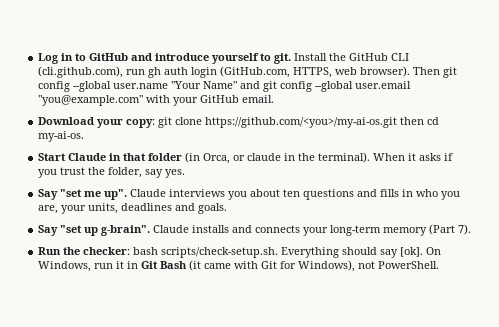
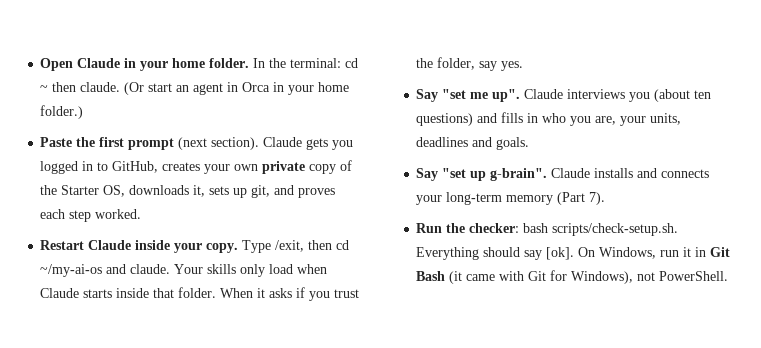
[38,53,410,64] [38,66,458,78] [38,81,412,92] [38,95,275,106] [38,117,440,128] [38,131,85,142] [38,152,371,164] Log in to GitHub and introduce yourself to git. Install the GitHub CLI (cli.github.com), run gh auth login (GitHub.com, HTTPS, web browser). Then git config --global user.name "Your Name" and git config --global user.email "you@example.com" with your GitHub email. // Download your copy: git clone https://github.com/<you>/my-ai-os.git then cd my-ai-os. // Start Claude in that folder (in Orca, or claude in the terminal). -> [40,58,359,71] [40,82,350,95] [40,105,84,119] [40,137,354,150] [40,160,353,174] [40,185,336,198] [40,209,142,222] [40,240,350,253] [40,264,328,277] [40,287,217,298] Open Claude in your home folder. In the terminal: cd ~ then claude. (Or start an agent in Orca in your home folder.) // Paste the first prompt (next section). Claude gets you logged in to GitHub, creates your own private copy of the Starter OS, downloads it, sets up git, and proves each step worked. // Restart Claude inside your copy. Type /exit, then cd ~/my-ai-os and claude. Your skills only load when Claude starts inside that folder.
[250,189,355,200] about ten questions -> [654,89,712,102] [416,113,474,126] (about ten questions)

